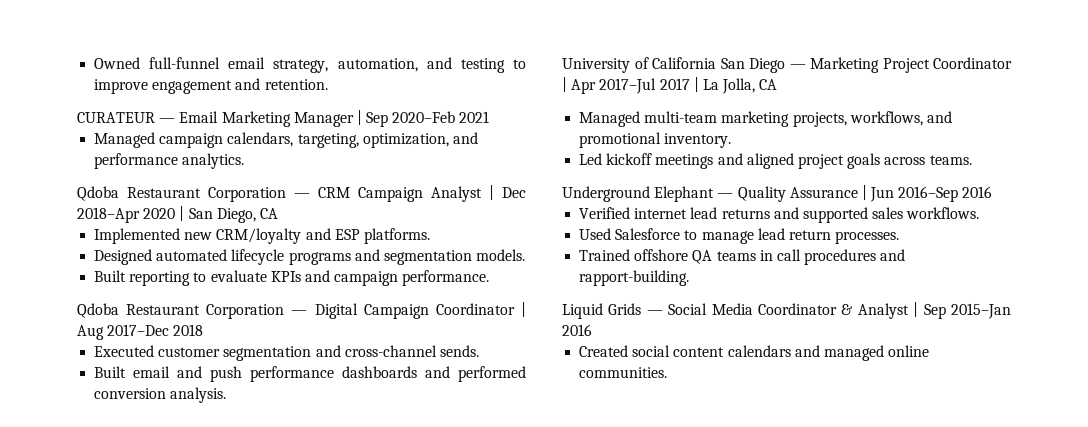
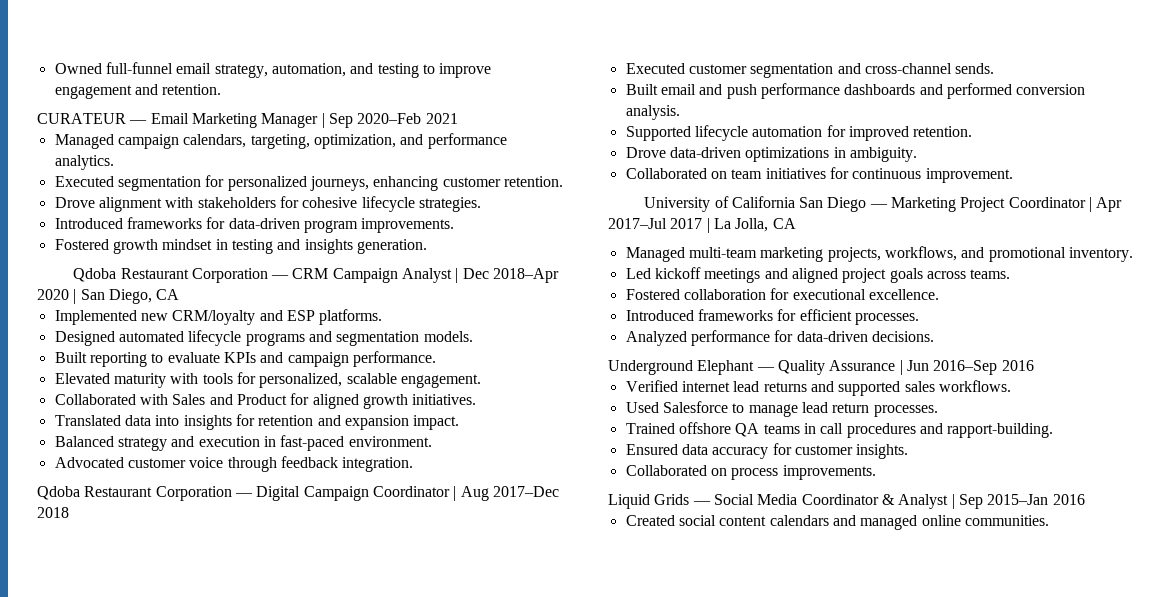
(245, 161) none -> [54,175,563,191] [54,196,481,212] [54,217,455,233] [54,239,427,254] // Executed segmentation for personalized journeys, enhancing customer retention. // Drove alignment with stakeholders for cohesive lifecycle strategies. // Introduced frameworks for data-driven program improvements. // Fostered growth mindset in testing and insights generation.
(490, 278) none -> [54,372,481,388] [54,393,477,409] [54,414,460,430] [54,435,432,451] [54,456,414,472] // Elevated maturity with tools for personalized, scalable engagement. // Collaborated with Sales and Product for aligned growth initiatives. // Translated data into insights for retention and expansion impact. // Balanced strategy and execution in fast-paced environment. // Advocated customer voice through feedback integration.
(227, 395) none -> [625,125,973,141] [625,147,917,162] [625,167,1013,183] // Supported lifecycle automation for improved retention. // Drove data-driven optimizations in ambiguity. // Collaborated on team initiatives for continuous improvement.
(972, 160) none -> [625,288,939,300] [625,309,919,325] [625,330,934,346] // Fostered collaboration for executional excellence. // Introduced frameworks for efficient processes. // Analyzed performance for data-driven decisions.
(690, 278) none -> [625,443,909,459] [625,465,876,480] // Ensured data accuracy for customer insights. // Collaborated on process improvements.

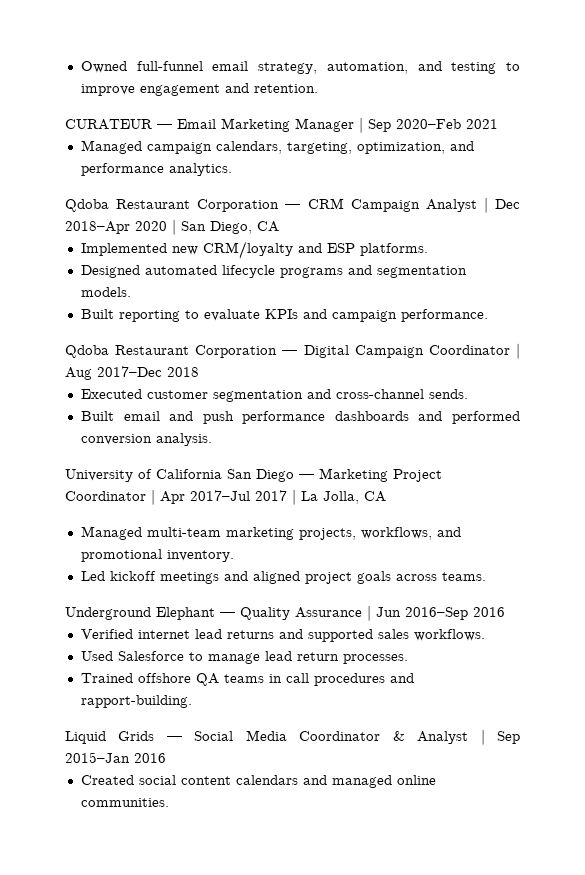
[54,175,563,191] [54,196,481,212] [54,217,455,233] [54,239,427,254] // Executed segmentation for personalized journeys, enhancing customer retention. // Drove alignment with stakeholders for cohesive lifecycle strategies. // Introduced frameworks for data-driven program improvements. // Fostered growth mindset in testing and insights generation. -> (232, 169) none
[54,372,481,388] [54,393,477,409] [54,414,460,430] [54,435,432,451] [54,456,414,472] // Elevated maturity with tools for personalized, scalable engagement. // Collaborated with Sales and Product for aligned growth initiatives. // Translated data into insights for retention and expansion impact. // Balanced strategy and execution in fast-paced environment. // Advocated customer voice through feedback integration. -> (488, 315) none
[625,125,973,141] [625,147,917,162] [625,167,1013,183] // Supported lifecycle automation for improved retention. // Drove data-driven optimizations in ambiguity. // Collaborated on team initiatives for continuous improvement. -> (212, 439) none
[625,288,939,300] [625,309,919,325] [625,330,934,346] // Fostered collaboration for executional excellence. // Introduced frameworks for efficient processes. // Analyzed performance for data-driven decisions. -> (486, 576) none
[625,443,909,459] [625,465,876,480] // Ensured data accuracy for customer insights. // Collaborated on process improvements. -> (192, 701) none

